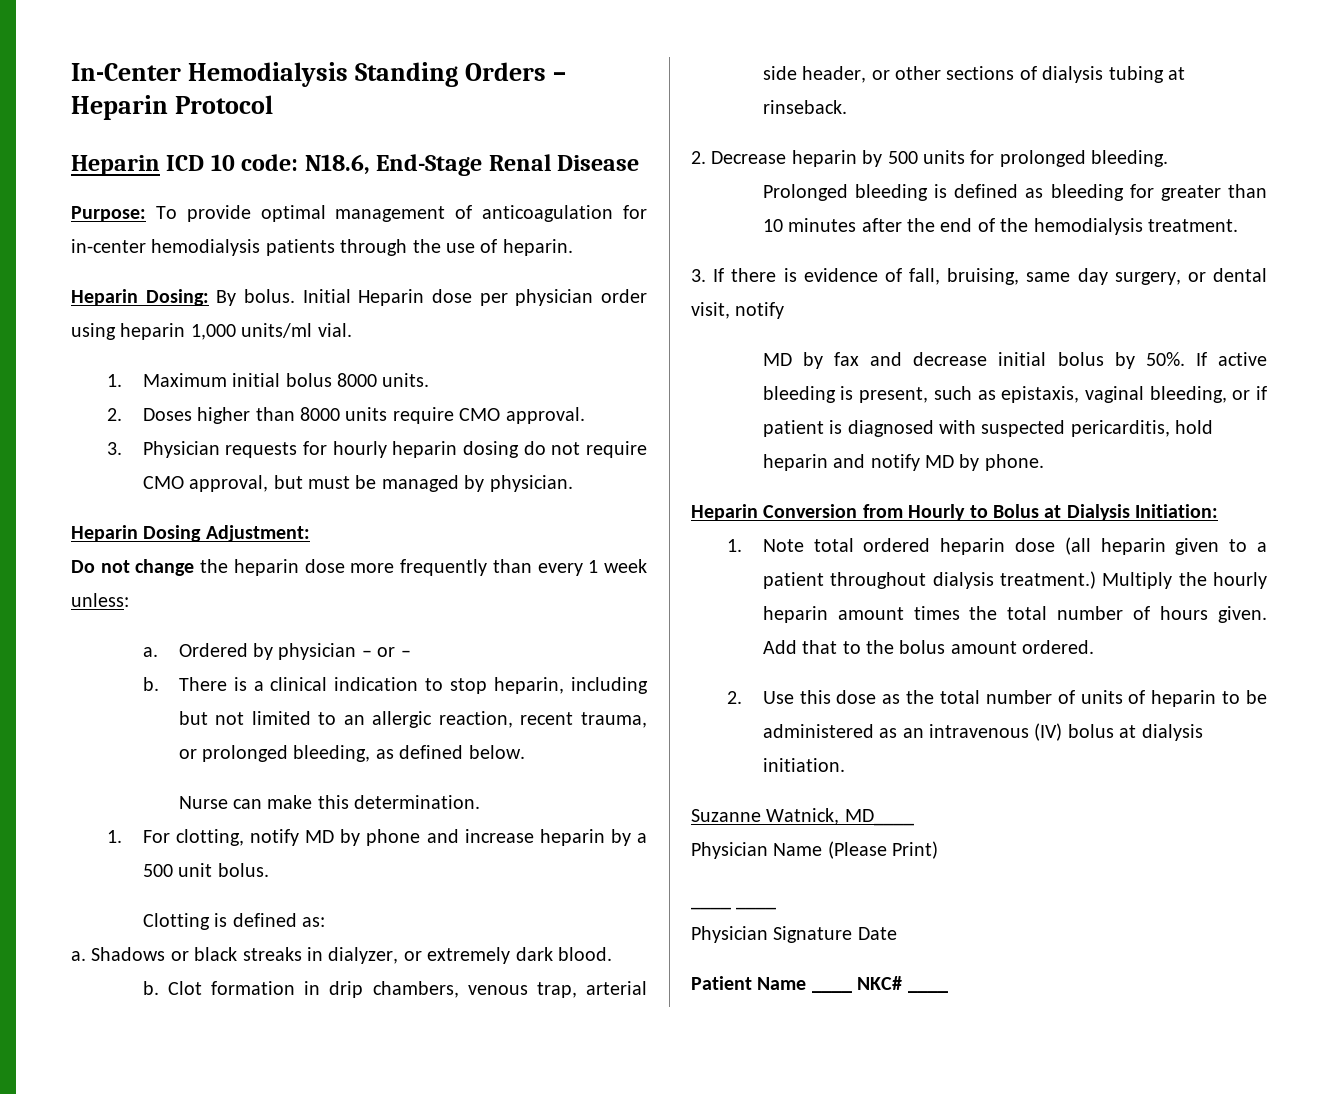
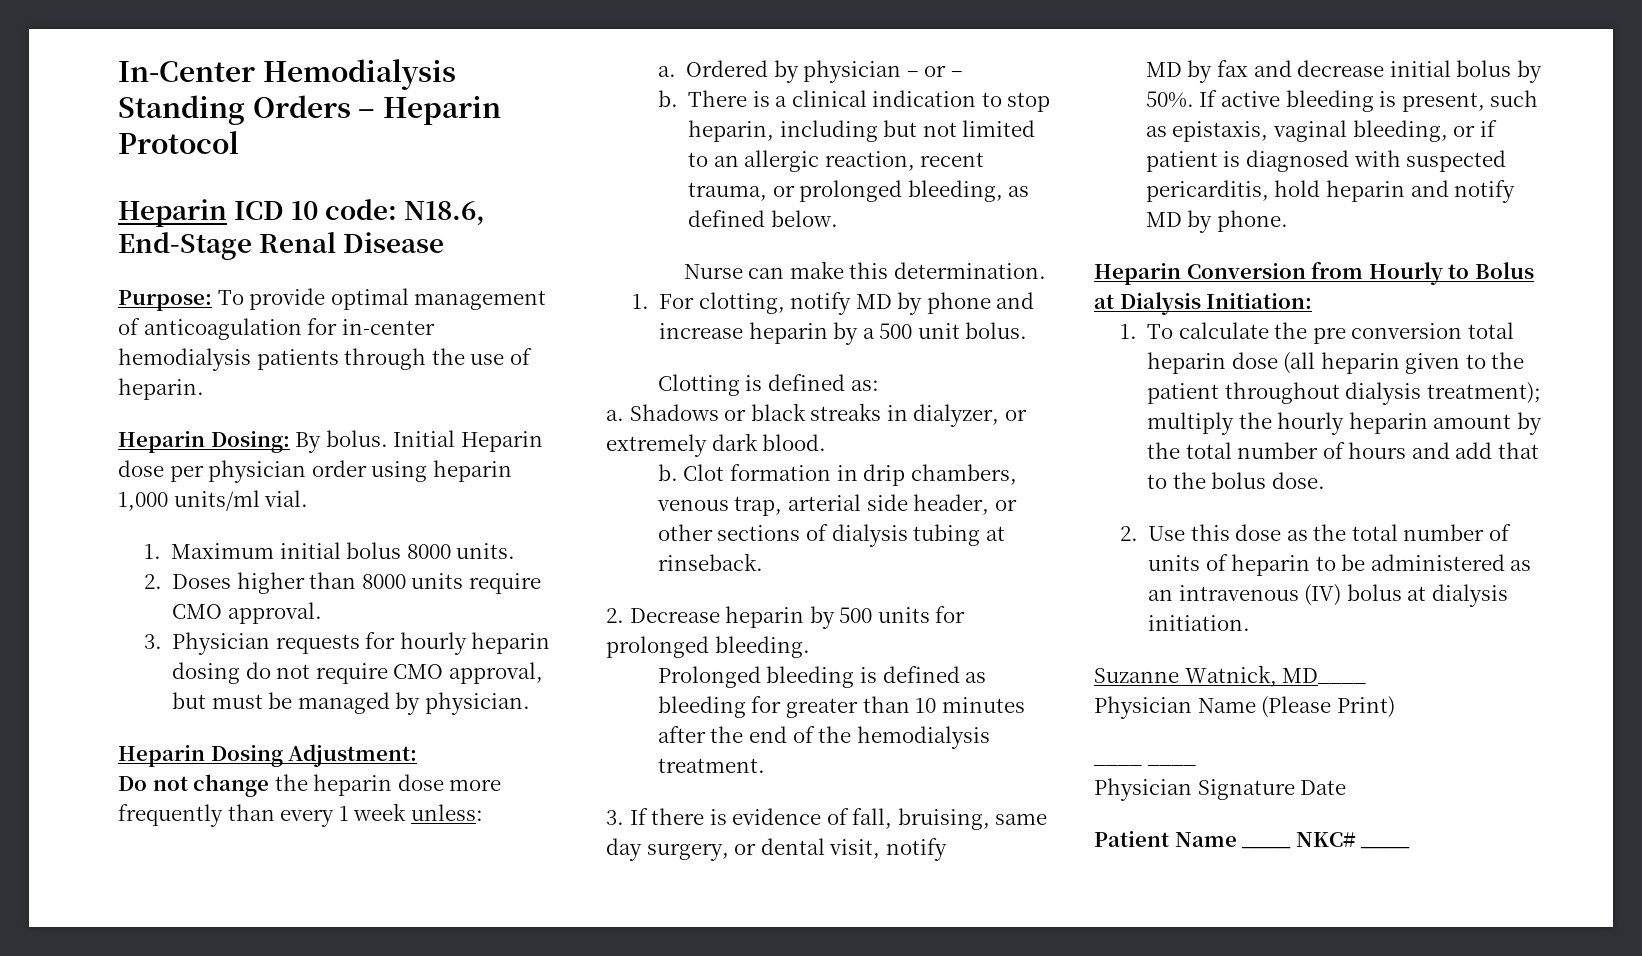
[762,538,931,552] Note total ordered -> [1147,322,1514,344] To calculate the pre conversion total
[1257,542,1267,552] a -> [1491,352,1525,369] the
[999,571,1173,589] treatment.) Multiply -> [1426,382,1541,404] [1147,412,1235,435] treatment); multiply
[913,606,960,620] times -> [1516,412,1542,435] by
[1218,606,1267,623] [762,640,797,654] given. Add -> [1411,442,1493,459] and add
[950,640,1095,654] amount ordered. -> [1271,472,1325,489] dose.

